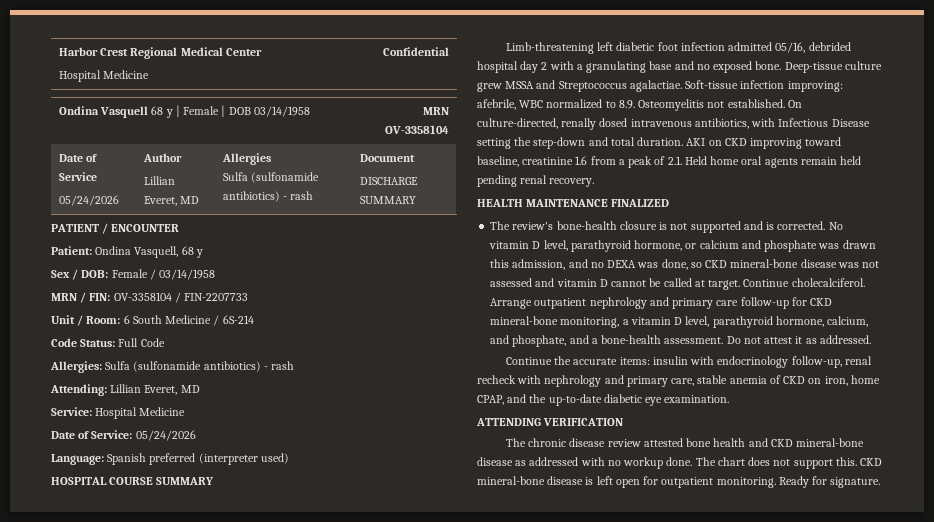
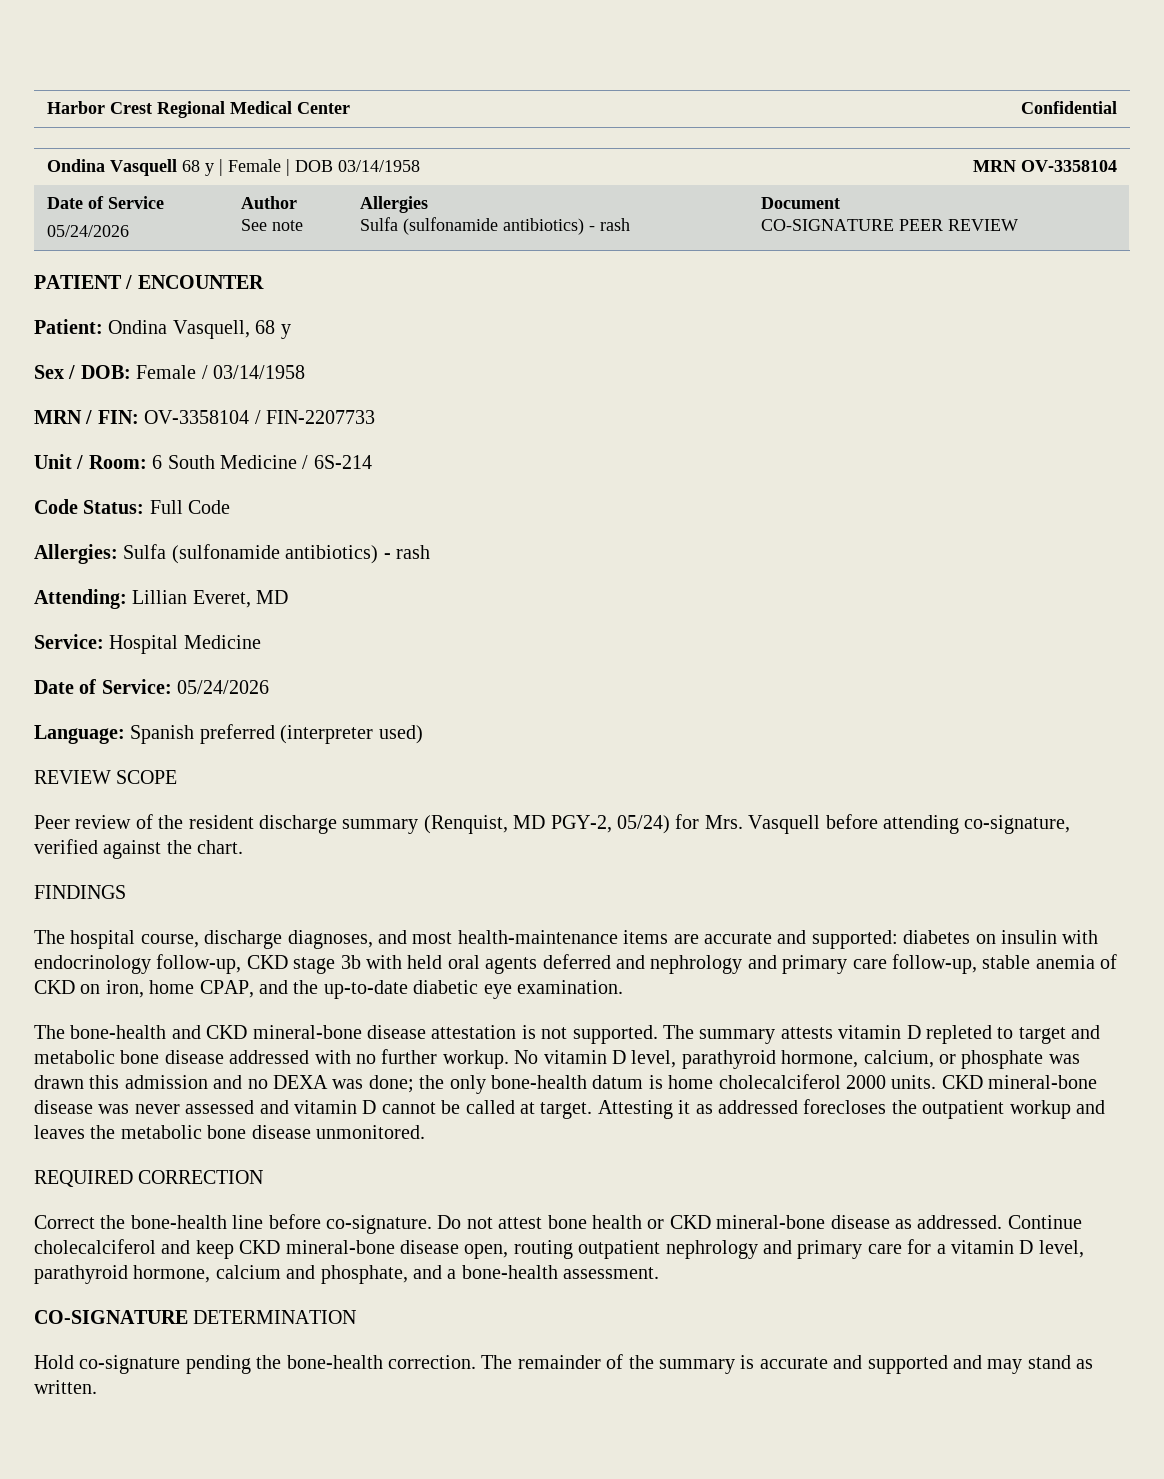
[58,70,150,82] // Hospital Medicine -> (350, 108) none
[143,176,175,185] [143,196,200,206] Lillian Everet, MD -> [240,219,303,231] See note
[359,177,418,185] [359,196,416,204] DISCHARGE SUMMARY -> [760,219,1018,231] CO-SIGNATURE PEER REVIEW
[51,477,215,485] [505,42,851,54] [477,61,882,73] [477,80,843,92] [477,99,802,111] [477,118,870,130] [477,137,842,149] [477,156,862,168] [477,175,595,187] [477,199,670,207] [490,221,843,233] [489,240,876,252] [490,259,880,270] [490,278,865,290] [490,297,833,309] [490,316,869,328] [490,335,871,347] [505,356,872,368] [477,375,695,387] HOSPITAL COURSE SUMMARY // Limb-threatening left diabetic foot infection admitted 05/16, debrided hospital day 2 with a granulating base and no exposed bone. Deep-tissue culture grew MSSA and Streptococcus agalactiae. Soft-tissue infection improving: afebrile, WBC normalized to 8.9. Osteomyelitis not established. On culture-directed, renally dosed intravenous antibiotics, with Infectious Disease setting the step-down and total duration. AKI on CKD improving toward baseline, creatinine 1.6 from a peak of 2.1. Held home oral agents remain held pending renal recovery. // HEALTH MAINTENANCE FINALIZED // The review's bone-health closure is not supported and is corrected. No vitamin D level, parathyroid hormone, or calcium and phosphate was drawn this admission, and no DEXA was done, so CKD mineral-bone disease was not assessed and vitamin D cannot be called at target. Continue cholecalciferol. Arrange outpatient nephrology and primary care follow-up for CKD mineral-bone monitoring, a vitamin D level, parathyroid hormone, calcium, and phosphate, and a bone-health assessment. Do not attest it as addressed. // Continue the accurate items: insulin with endocrinology follow-up, renal recheck with nephrology and primary care, -> [34,770,178,784] [34,814,1071,834] [34,839,244,859] [34,885,126,899] [34,930,1099,949] [34,954,977,974] REVIEW SCOPE // Peer review of the resident discharge summary (Renquist, MD PGY-2, 05/24) for Mrs. Vasquell before attending co-signature, verified against the chart. // FINDINGS // The hospital course, discharge diagnoses, and most health-maintenance items are accurate and supported: diabetes on insulin with endocrinology follow-up, CKD stage 3b with held oral agents deferred and nephrology and primary care follow-up,
[476,418,624,426] [505,438,865,447] [477,457,883,469] [477,476,881,488] // ATTENDING VERIFICATION // The chronic disease review attested bone health and CKD mineral-bone disease as addressed with no workup done. The chart does not support this. CKD mineral-bone disease is left open for outpatient monitoring. Ready for signature. -> [34,1025,1101,1044] [34,1049,1080,1069] [34,1074,1098,1094] [34,1099,1105,1119] [34,1125,425,1139] [34,1170,264,1187] [34,1214,1082,1234] [34,1239,1084,1259] [34,1265,660,1284] [34,1310,357,1324] [34,1354,1094,1374] [34,1380,97,1394] // The bone-health and CKD mineral-bone disease attestation is not supported. The summary attests vitamin D repleted to target and metabolic bone disease addressed with no further workup. No vitamin D level, parathyroid hormone, calcium, or phosphate was drawn this admission and no DEXA was done; the only bone-health datum is home cholecalciferol 2000 units. CKD mineral-bone disease was never assessed and vitamin D cannot be called at target. Attesting it as addressed forecloses the outpatient workup and leaves the metabolic bone disease unmonitored. // REQUIRED CORRECTION // Correct the bone-health line before co-signature. Do not attest bone health or CKD mineral-bone disease as addressed. Continue cholecalciferol and keep CKD mineral-bone disease open, routing outpatient nephrology and primary care for a vitamin D level, parathyroid hormone, calcium and phosphate, and a bone-health assessment. // CO-SIGNATURE DETERMINATION // Hold co-signature pending the bone-health correction. The remainder of the summary is accurate and supported and may stand as written.

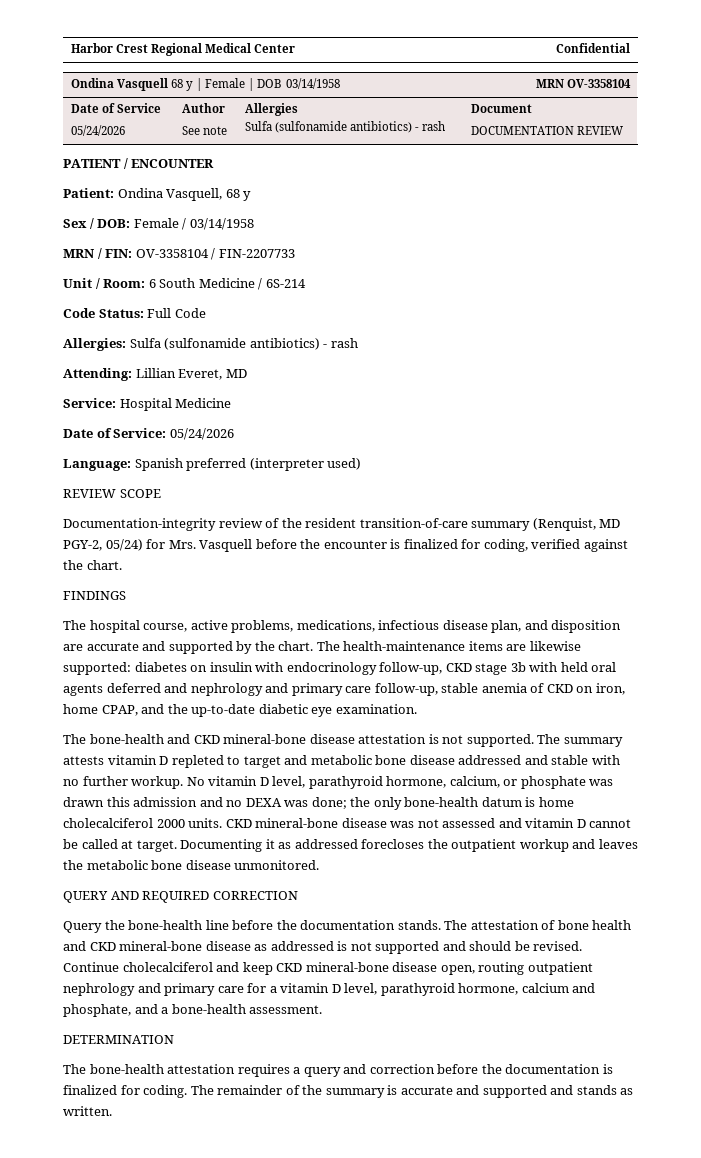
[760,219,943,231] CO-SIGNATURE PEER -> [470,126,574,135] DOCUMENTATION
[34,815,70,829] Peer -> [63,518,216,531] Documentation-integrity
[259,815,337,834] discharge -> [359,518,468,528] transition-of-care
[882,815,1071,834] attending co-signature, -> [300,539,528,552] the encounter is finalized for coding,
[204,930,453,949] discharge diagnoses, and most -> [190,620,622,633] [63,641,340,654] active problems, medications, infectious disease plan, and disposition are accurate and supported by the chart. The
[703,930,807,944] accurate and -> [529,641,581,651] likewise
(310, 1057) none -> [524,755,589,765] and stable
[134,1104,180,1114] never -> [417,819,439,828] not
[597,1100,673,1119] Attesting -> [180,839,263,852] Documenting
(425, 1132) none -> [63,891,139,903] QUERY AND
[34,1215,95,1229] Correct -> [63,921,102,933] Query
[326,1215,543,1234] co-signature. Do not attest -> [276,920,556,930] the documentation stands. The attestation of
[647,1219,665,1229] or -> [63,941,86,951] and
[917,1215,1003,1229] addressed. -> [270,941,583,954] addressed is not supported and should be revised.
[34,1310,188,1324] CO-SIGNATURE -> (323, 1009) none
[34,1355,476,1374] Hold co-signature pending the bone-health correction. -> [63,1064,613,1077] [63,1085,188,1098] The bone-health attestation requires a query and correction before the documentation is finalized for coding.
[987,1355,1071,1374] may stand -> [576,1085,617,1095] stands

